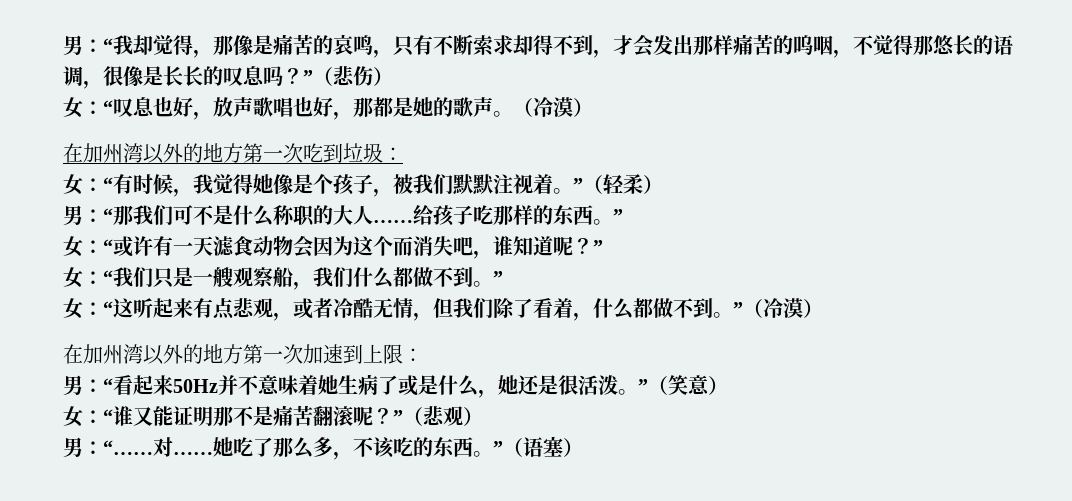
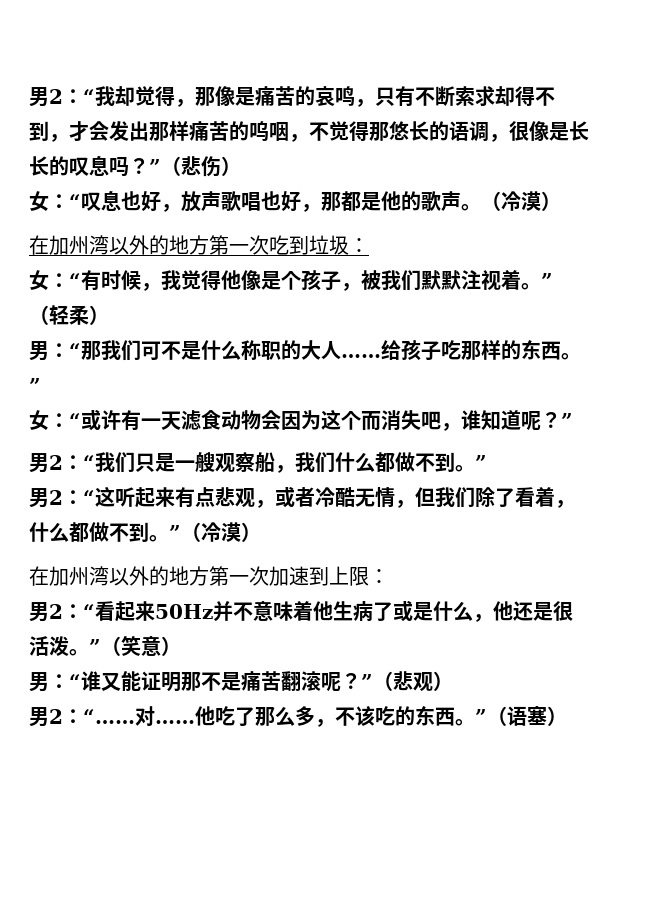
[63,35,83,56] 男 -> [29,87,63,107] 男2
[413,97,433,117] 她 -> [381,191,401,211] 他
[253,174,273,194] 她 -> [221,270,241,290] 他
[63,267,83,288] 女 -> [29,453,63,473] 男2
[63,298,83,319] 女 -> [29,488,63,508] 男2
(83, 385) none -> [49,604,63,619] 2
[318,375,338,395] 她 -> [313,601,333,621] 他
[498,375,518,395] 她 -> [493,601,513,621] 他
[63,406,83,427] 女 -> [29,672,49,692] 男
(83, 447) none -> [49,709,63,724] 2
[213,437,233,457] 她 -> [195,706,215,726] 他

